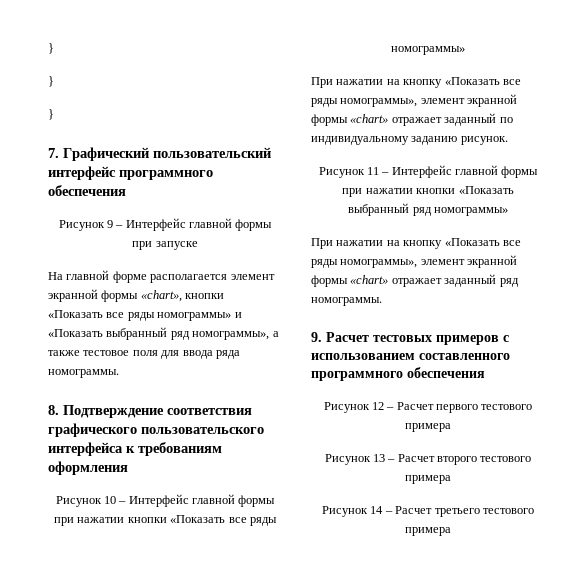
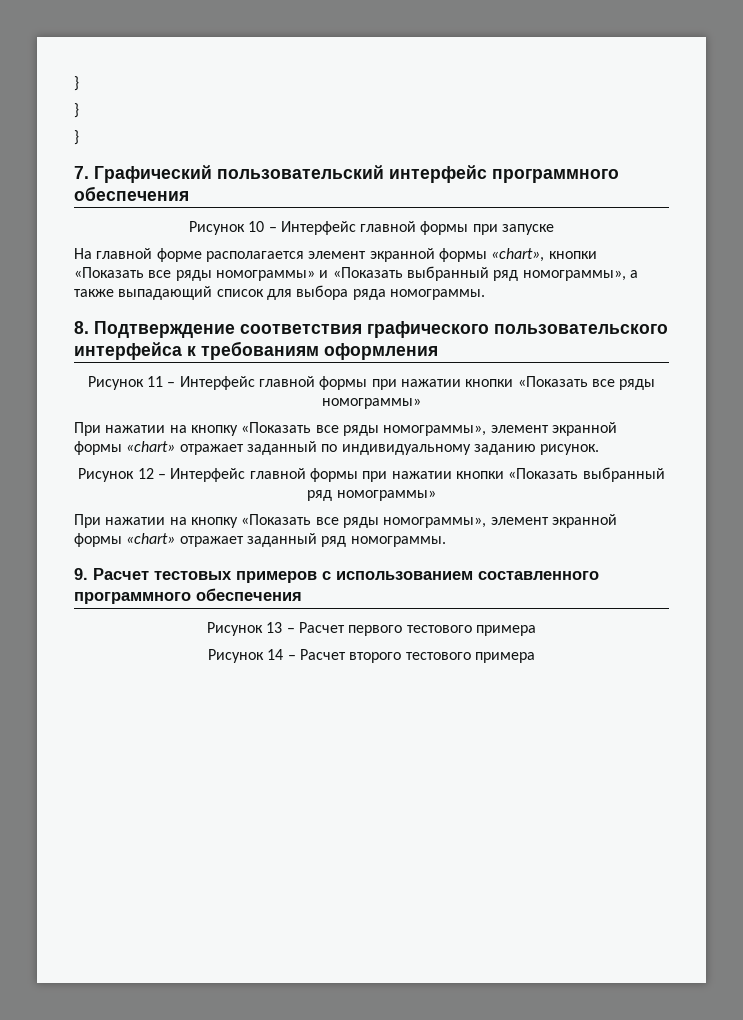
[106,220,113,228] 9 -> [248,221,265,232] 10
[83,350,213,359] тестовое поля для ввода -> [118,285,349,300] выпадающий список для выбора
[103,496,116,504] 10 -> [147,376,164,387] 11
[366,167,379,175] 11 -> [137,468,154,479] 12
[371,402,384,410] 12 -> [266,622,283,633] 13
[372,454,385,462] 13 -> [267,649,284,660] 14
[322,506,534,517] [405,527,451,536] // Рисунок 14 – Расчет третьего тестового примера -> (535, 657) none

